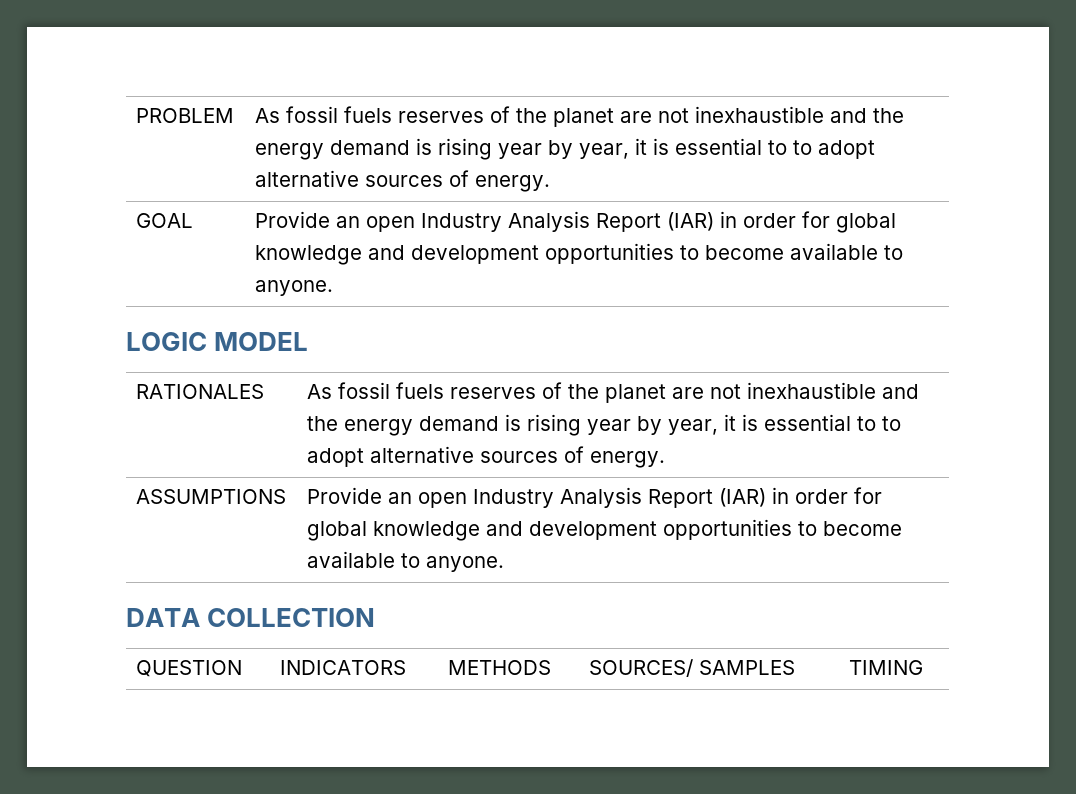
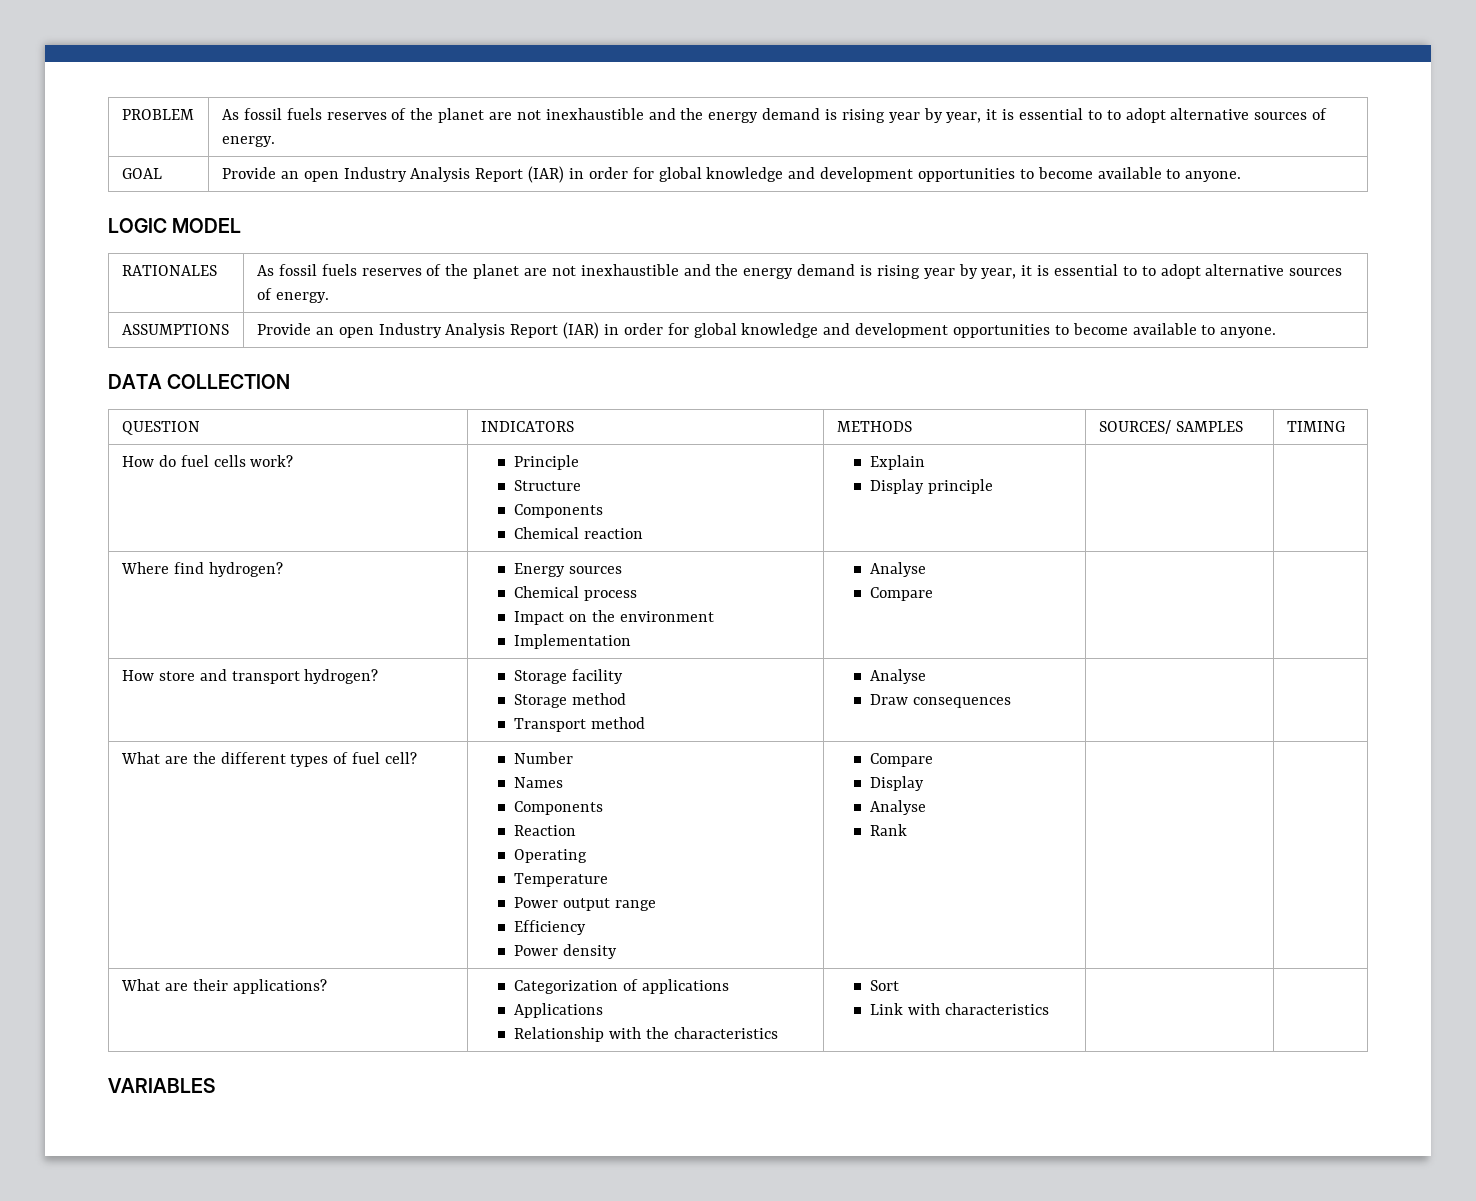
(924, 667) none -> [121,455,294,467] [514,455,580,470] [514,480,582,491] [514,504,604,518] [514,527,644,539] [870,455,926,470] [870,479,994,494] [120,562,283,577] [514,563,623,577] [514,586,638,601] [514,610,715,625] [514,634,632,649] [870,562,927,577] [870,587,934,601] [121,669,379,684] [514,669,624,684] [514,693,627,708] [514,717,646,732] [870,669,927,684] [870,694,1012,708] [120,752,417,767] [514,752,574,764] [514,777,564,788] [514,801,604,815] [514,825,577,836] [514,849,588,863] [514,873,609,887] [514,897,657,911] [514,920,587,935] [514,944,618,959] [870,753,934,767] [870,776,925,791] [870,800,927,815] [870,824,908,836] [120,979,327,994] [514,979,730,994] [514,1003,604,1018] [514,1027,779,1042] [870,980,900,991] [870,1003,1050,1015] [108,1078,215,1093] // How do fuel cells work? | Principle // Structure // Components // Chemical reaction | Explain // Display principle | | // Where find hydrogen? | Energy sources // Chemical process // Impact on the environment // Implementation | Analyse // Compare | | // How store and transport hydrogen? | Storage facility // Storage method // Transport method | Analyse // Draw consequences | | // What are the different types of fuel cell? | Number // Names // Components // Reaction // Operating // Temperature // Power output range // Efficiency // Power density | Compare // Display // Analyse // Rank | | // What are their applications? | Categorization of applications // Applications // Relationship with the characteristics | Sort // Link with characteristics | | // VARIABLES

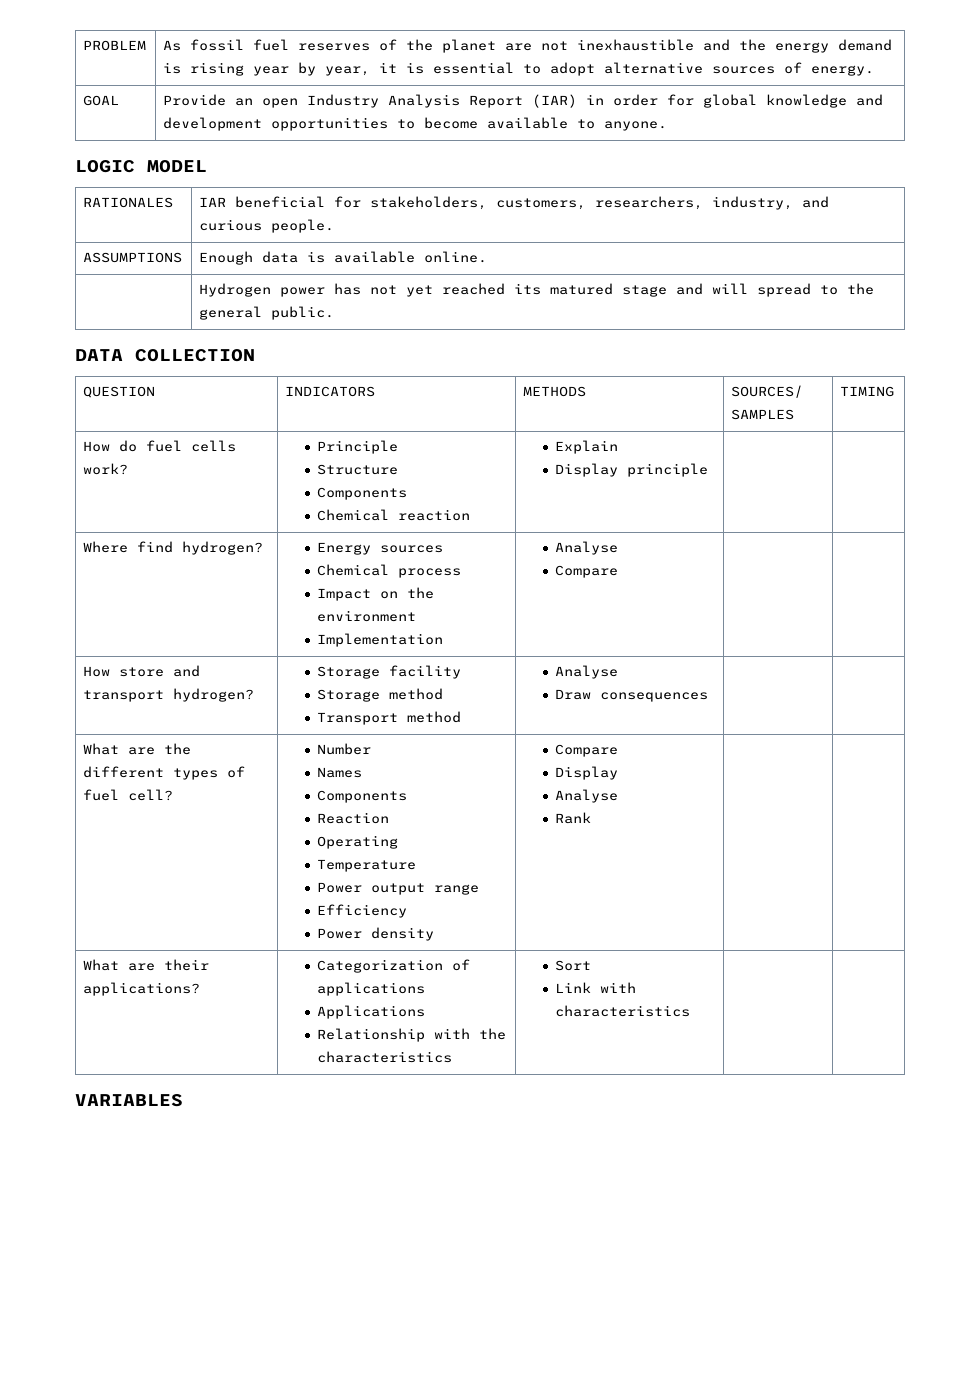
[286,108,322,120] fuels -> [253,39,290,51] fuel
[1106,110,1121,120] to -> (542, 69) none
[256,264,1343,279] [256,288,329,303] [121,324,229,335] [256,322,1277,339] As fossil fuels reserves of the planet are not inexhaustible and the energy demand is rising year by year, it is essential to to adopt alternative sources of energy. // ASSUMPTIONS | Provide an open Industry Analysis Report (IAR) in order for global knowledge and development opportunities to become available to anyone. -> [199,196,830,210] [199,219,335,233] [83,252,183,263] [199,251,488,265] [199,283,875,297] [199,306,335,320] IAR beneficial for stakeholders, customers, researchers, industry, and curious people. // ASSUMPTIONS | Enough data is available online. // | Hydrogen power has not yet reached its matured stage and will spread to the general public.

